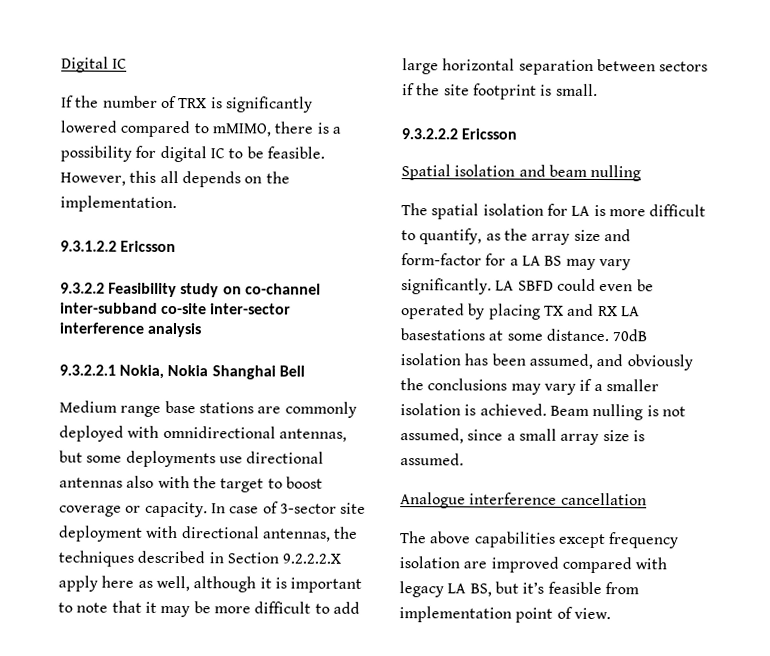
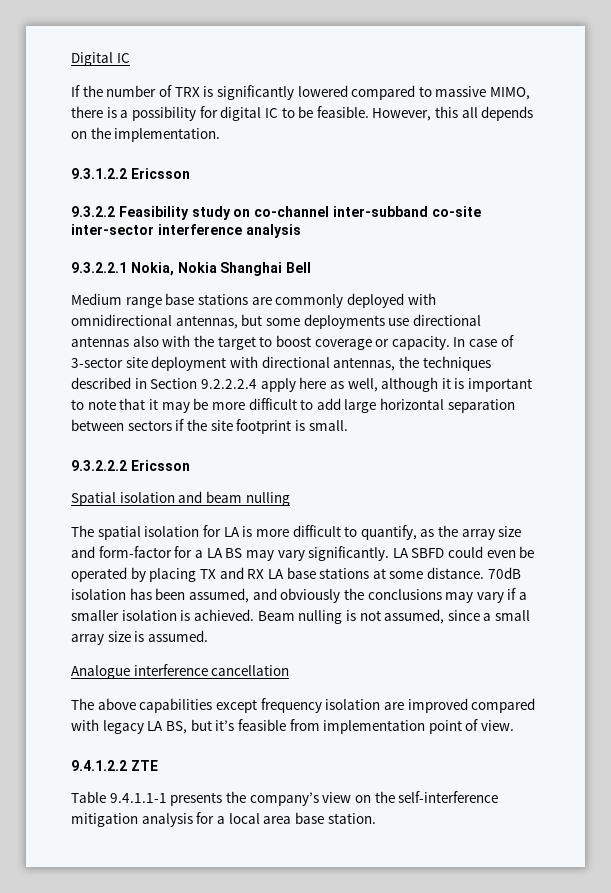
[211,123,271,137] mMIMO, -> [435,86,531,100] massive MIMO,
[282,553,342,564] 9.2.2.2.X -> [200,379,257,389] 9.2.2.2.4
[400,328,485,341] basestations -> [286,567,370,579] base stations
(611, 613) none -> [71,760,158,771] [71,791,499,806] [71,812,376,827] // 9.4.1.2.2 ZTE // Table 9.4.1.1-1 presents the company’s view on the self-interference mitigation analysis for a local area base station.

